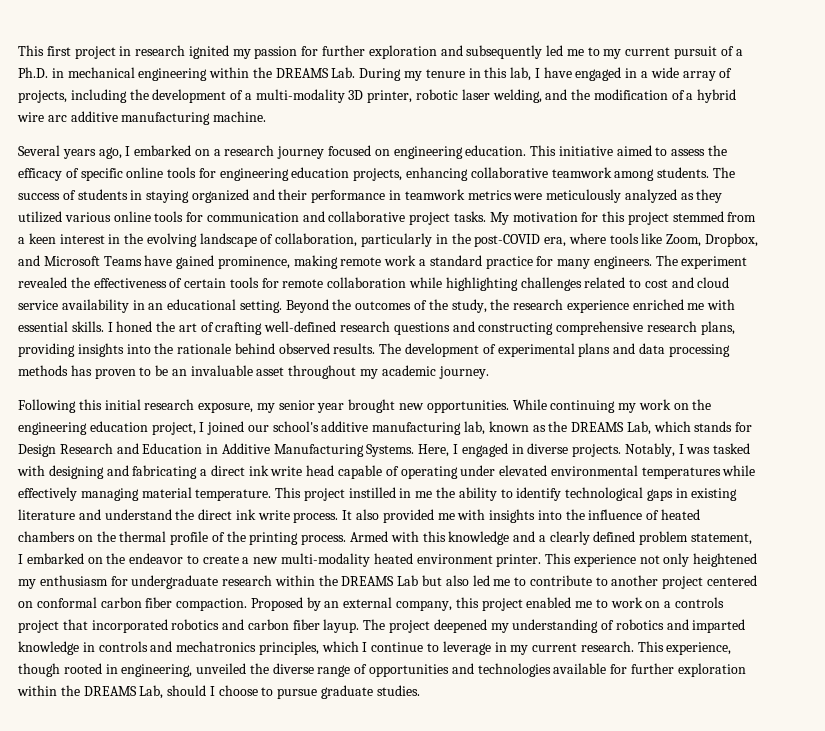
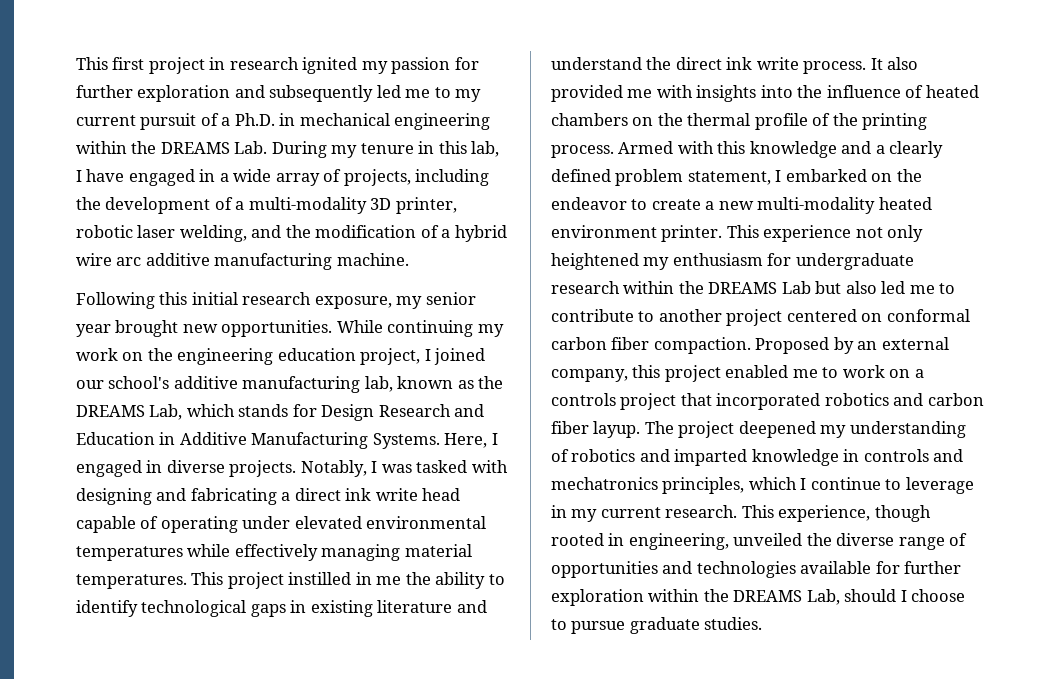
[18,145,728,159] [18,167,735,181] [18,189,723,203] [18,211,757,225] [18,233,759,247] [18,255,748,269] [18,277,730,291] [18,299,736,313] [18,321,735,335] [18,343,730,357] [18,365,489,379] // Several years ago, I embarked on a research journey focused on engineering education. This initiative aimed to assess the efficacy of specific online tools for engineering education projects, enhancing collaborative teamwork among students. The success of students in staying organized and their performance in teamwork metrics were meticulously analyzed as they utilized various online tools for communication and collaborative project tasks. My motivation for this project stemmed from a keen interest in the evolving landscape of collaboration, particularly in the post-COVID era, where tools like Zoom, Dropbox, and Microsoft Teams have gained prominence, making remote work a standard practice for many engineers. The experiment revealed the effectiveness of certain tools for remote collaboration while highlighting challenges related to cost and cloud service availability in an educational setting. Beyond the outcomes of the study, the research experience enriched me with essential skills. I honed the art of crafting well-defined research questions and constructing comprehensive research plans, providing insights into the rationale behind observed results. The development of experimental plans and data processing methods has proven to be an invaluable asset throughout my academic journey. -> (409, 259) none
[195,489,272,501] temperature. -> [76,574,187,589] temperatures.

